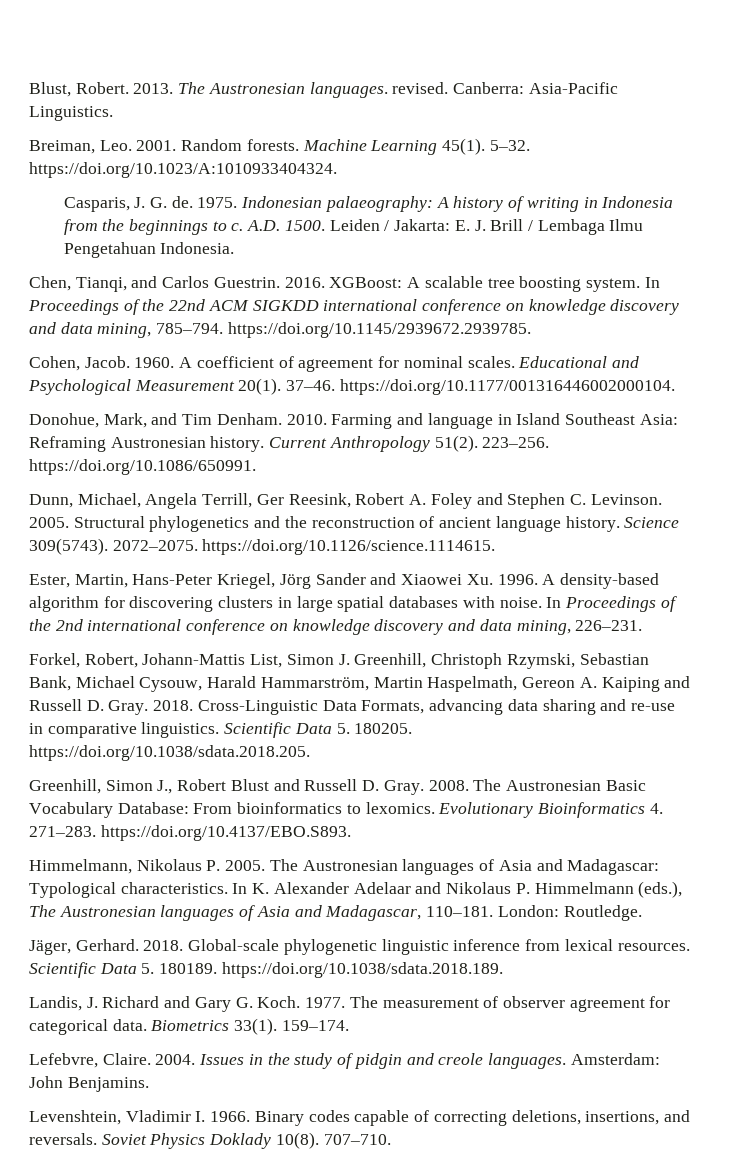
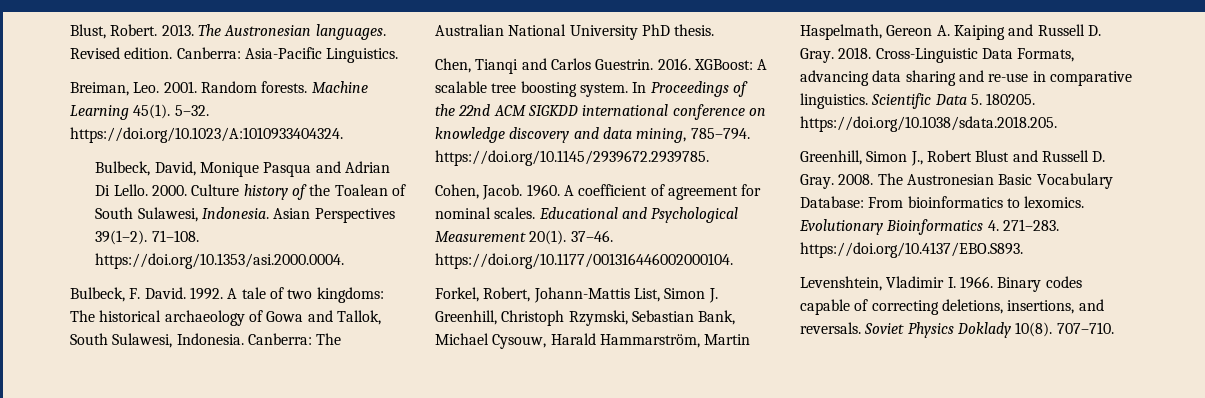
[392,82,449,94] revised. -> [70,47,173,59] Revised edition.
[63,196,674,212] [63,219,644,235] [63,242,235,258] Casparis, J. G. de. 1975. Indonesian palaeography: A history of writing in Indonesia from the beginnings to c. A.D. 1500. Leiden / Jakarta: E. J. Brill / Lembaga Ilmu Pengetahuan Indonesia. -> [95,161,391,177] [95,184,406,200] [95,207,395,223] [95,230,199,245] [95,253,345,269] [70,287,384,303] [70,310,381,326] [70,333,342,348] [435,24,715,40] Bulbeck, David, Monique Pasqua and Adrian Di Lello. 2000. Culture history of the Toalean of South Sulawesi, Indonesia. Asian Perspectives 39(1–2). 71–108. https://doi.org/10.1353/asi.2000.0004. // Bulbeck, F. David. 1992. A tale of two kingdoms: The historical archaeology of Gowa and Tallok, South Sulawesi, Indonesia. Canberra: The Australian National University PhD thesis.
[75,277,127,292] Tianqi, -> [475,59,519,74] Tianqi
[29,413,678,429] [29,435,550,452] [29,459,256,475] [29,493,662,509] [29,516,680,532] [29,538,496,555] [29,573,659,589] [29,596,677,612] [29,619,643,635] // Donohue, Mark, and Tim Denham. 2010. Farming and language in Island Southeast Asia: Reframing Austronesian history. Current Anthropology 51(2). 223–256. https://doi.org/10.1086/650991. // Dunn, Michael, Angela Terrill, Ger Reesink, Robert A. Foley and Stephen C. Levinson. 2005. Structural phylogenetics and the reconstruction of ancient language history. Science 309(5743). 2072–2075. https://doi.org/10.1126/science.1114615. // Ester, Martin, Hans-Peter Kriegel, Jörg Sander and Xiaowei Xu. 1996. A density-based algorithm for discovering clusters in large spatial databases with noise. In Proceedings of the 2nd international conference on knowledge discovery and data mining, 226–231. -> (733, 261) none
[29,859,660,875] [29,881,683,898] [29,905,642,921] [29,939,690,955] [29,962,503,978] [29,996,671,1012] [29,1018,349,1035] [29,1053,660,1069] [29,1076,149,1092] // Himmelmann, Nikolaus P. 2005. The Austronesian languages of Asia and Madagascar: Typological characteristics. In K. Alexander Adelaar and Nikolaus P. Himmelmann (eds.), The Austronesian languages of Asia and Madagascar, 110–181. London: Routledge. // Jäger, Gerhard. 2018. Global-scale phylogenetic linguistic inference from lexical resources. Scientific Data 5. 180189. https://doi.org/10.1038/sdata.2018.189. // Landis, J. Richard and Gary G. Koch. 1977. The measurement of observer agreement for categorical data. Biometrics 33(1). 159–174. // Lefebvre, Claire. 2004. Issues in the study of pidgin and creole languages. Amsterdam: John Benjamins. -> (1023, 250) none

